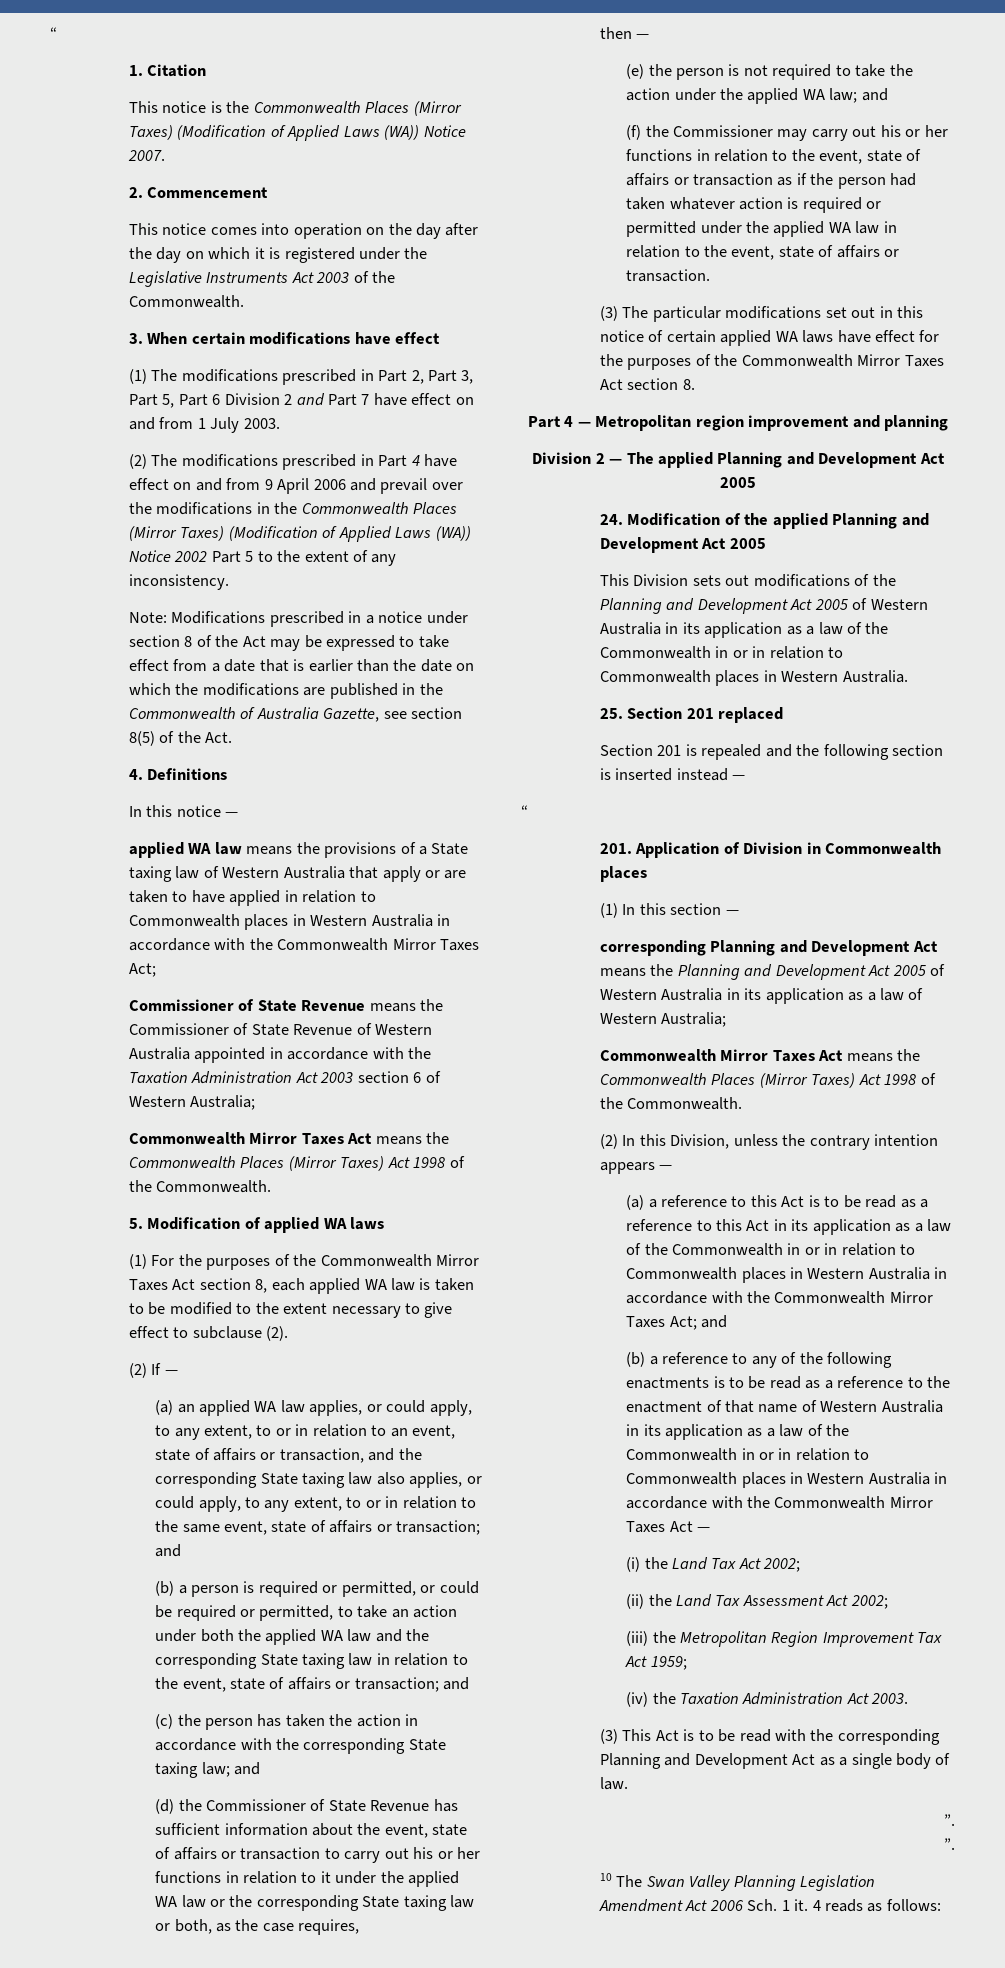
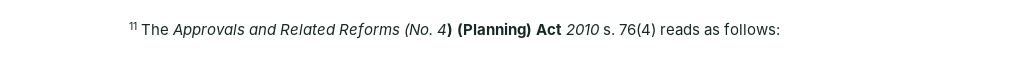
[50,27,57,39] [128,64,207,77] [128,101,462,116] [128,125,466,141] [127,150,165,161] [128,187,269,198] [128,223,479,239] [128,247,428,263] [128,271,396,287] [128,295,244,308] [128,332,441,345] [128,369,474,385] [128,393,474,408] [128,417,280,433] [128,454,457,470] [128,478,463,494] [128,502,458,515] [128,526,471,542] [128,550,397,566] [128,574,229,590] [128,611,468,627] [128,635,449,651] [128,659,475,672] [128,683,443,699] [128,707,463,722] [128,731,233,746] [128,768,228,780] [128,805,239,817] [128,842,469,858] [128,866,467,882] [128,890,376,906] [128,914,451,930] [128,938,480,951] [128,963,156,977] [128,999,444,1012] [128,1023,433,1036] [128,1047,432,1063] [128,1071,441,1084] [128,1095,256,1110] [128,1132,450,1145] [128,1156,465,1171] [128,1180,272,1193] [128,1217,385,1233] [128,1254,479,1270] [128,1278,474,1294] [128,1302,453,1318] [128,1326,289,1341] [128,1363,178,1378] [155,1400,472,1416] [155,1424,456,1440] [155,1448,422,1463] [155,1472,482,1488] [155,1496,477,1512] [155,1520,481,1535] [155,1544,182,1557] [155,1581,479,1597] [155,1605,458,1621] [155,1629,430,1645] [155,1653,468,1669] [155,1677,470,1692] [155,1714,419,1730] [155,1738,446,1754] [155,1762,260,1778] [155,1799,458,1814] [155,1823,468,1838] [155,1847,481,1863] [155,1871,460,1887] [155,1895,475,1911] [155,1919,360,1935] [599,27,650,39] [626,64,913,80] [626,88,888,104] [626,125,948,141] [626,149,922,164] [626,173,917,189] [626,197,882,213] [626,221,897,237] [626,245,900,260] [626,269,711,282] [599,306,923,322] [599,330,940,346] [599,354,944,370] [599,378,695,390] [527,415,949,431] [532,452,945,468] [720,477,756,488] [599,513,929,529] [599,537,766,553] [599,574,896,587] [599,598,928,614] [599,622,889,638] [599,646,844,659] [599,670,908,686] [599,707,784,723] [599,744,943,760] [599,768,746,781] [521,805,528,817] [599,842,942,858] [599,866,647,882] [599,903,739,918] [599,940,938,956] [599,964,945,980] [599,988,924,1004] [599,1012,727,1027] [599,1049,921,1062] [599,1073,936,1088] [599,1097,743,1110] [599,1134,938,1150] [599,1162,673,1174] [626,1195,929,1210] [626,1219,952,1235] [626,1243,916,1256] [626,1267,948,1283] [626,1291,933,1304] [626,1315,727,1330] [626,1352,893,1368] [626,1376,951,1389] [626,1400,943,1413] [626,1424,850,1440] [626,1448,870,1461] [626,1472,948,1488] [626,1496,933,1509] [626,1521,710,1533] [626,1557,801,1572] [626,1594,888,1609] [626,1631,943,1647] [625,1656,687,1670] [626,1692,909,1707] [599,1729,940,1745] [599,1753,951,1769] [599,1777,628,1790] [944,1814,955,1826] [944,1838,955,1850] [599,1873,876,1891] [598,1899,821,1912] “ // 1. Citation // This notice is the Commonwealth Places (Mirror Taxes) (Modification of Applied Laws (WA)) Notice 2007. // 2. Commencement // This notice comes into operation on the day after the day on which it is registered under the Legislative Instruments Act 2003 of the Commonwealth. // 3. When certain modifications have effect // (1) The modifications prescribed in Part 2, Part 3, Part 5, Part 6 Division 2 and Part 7 have effect on and from 1 July 2003. // (2) The modifications prescribed in Part 4 have effect on and from 9 April 2006 and prevail over the modifications in the Commonwealth Places (Mirror Taxes) (Modification of Applied Laws (WA)) Notice 2002 Part 5 to the extent of any inconsistency. // Note: Modifications prescribed in a notice under section 8 of the Act may be expressed to take effect from a date that is earlier than the date on which the modifications are published in the Commonwealth of Australia Gazette, see section 8(5) of the Act. // 4. Definitions // In this notice — // applied WA law means the provisions of a State taxing law of Western Australia that apply or are taken to have applied in relation to Commonwealth places in Western Australia in accordance with the Commonwealth Mirror Taxes Act; // Commissioner of State Revenue means the Commissioner of State Revenue of Western Australia appointed in accordance with the Taxation Administration Act 2003 section 6 of Western Australia; // Commonwealth Mirror Taxes Act means the Commonwealth Places (Mirror Taxes) Act 1998 of the Commonwealth. // 5. Modification of applied WA laws // (1) For the purposes of the Commonwealth Mirror Taxes Act section 8, each applied WA law is taken to be modified to the extent necessary to give effect to subclause (2). // (2) If — // (a) an applied WA law applies, or could apply, to any extent, to or in relation to an event, state of affairs or transaction, and the corresponding State taxing law also applies, or could apply, to any extent, to or in relation to the same event, state of affairs or transaction; and // (b) a person is required or permitted, or could be required or permitted, to take an action under both the applied WA law and the corresponding State taxing law in relation to the event, state of affairs or transaction; and // (c) the person has taken the action in accordance with the corresponding State taxing law; and // (d) the Commissioner of State Revenue has sufficient information about the event, state of affairs or transaction to carry out his or her functions in relation to it under the applied WA law or the corresponding State taxing law or both, as the case requires, // then — // (e) the person is not required to take the action under the applied WA law; and // (f) the Commissioner may carry out his or her functions in relation to the event, state of affairs or transaction as if the person had taken whatever action is required or permitted under the applied WA law in relation to the event, state of affairs or transaction. // (3) The particular modifications set out in this notice of certain applied WA laws have effect for the purposes of the Commonwealth Mirror Taxes Act section 8. // Part 4 — Metropolitan region improvement and planning // Division 2 — The applied Planning and Development Act 2005 // 24. Modification of the applied Planning and Development Act 2005 // This Division sets out modifications of the Planning and Development Act 2005 of Western Australia in its application as a law of the Commonwealth in or in relation to Commonwealth places in Western Australia. // 25. Section 201 replaced // Section 201 is repealed and the following section is inserted instead — // “ // 201. Application of Division in Commonwealth places // (1) In this section — // corresponding Planning and Development Act means the Planning and Development Act 2005 of Western Australia in its application as a law of Western Australia; // Commonwealth Mirror Taxes Act means the Commonwealth Places (Mirror Taxes) Act 1998 of the Commonwealth. // (2) In this Division, unless the contrary intention appears — // (a) a reference to this Act is to be read as a reference to this Act in its application as a law of the Commonwealth in or in relation to Commonwealth places in Western Australia in accordance with the Commonwealth Mirror Taxes Act; and // (b) a reference to any of the following enactments is to be read as a reference to the enactment of that name of Western Australia in its application as a law of the Commonwealth in or in relation to Commonwealth places in Western Australia in accordance with the Commonwealth Mirror Taxes Act — // (i) the Land Tax Act 2002; // (ii) the Land Tax Assessment Act 2002; // (iii) the Metropolitan Region Improvement Tax Act 1959; // (iv) the Taxation Administration Act 2003. // (3) This Act is to be read with the corresponding Planning and Development Act as a single body of law. // ”. // ”. // 10 The Swan Valley Planning Legislation Amendment Act 2006 Sch. 1 it. 4 -> [128,22,657,39] 11 The Approvals and Related Reforms (No. 4) (Planning) Act 2010 s. 76(4)

